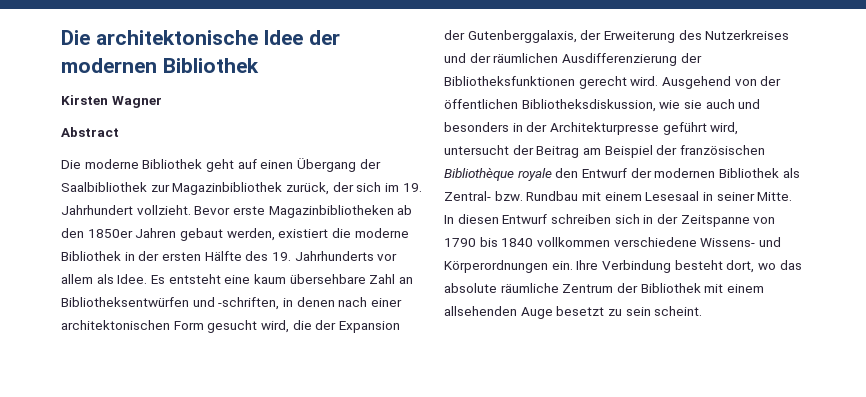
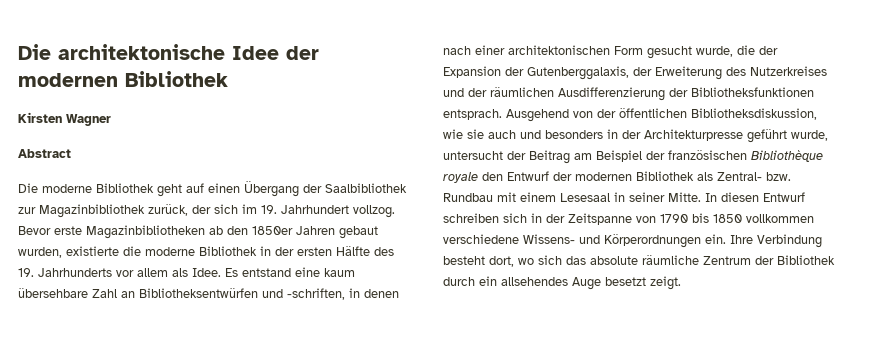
[136,205,191,215] vollzieht. -> [353,205,395,218] vollzog.
[226,228,329,241] werden, existiert -> [18,246,119,258] wurden, existierte
[168,274,221,284] entsteht -> [242,268,291,277] entstand
[260,320,289,333] wird, -> [696,46,733,57] wurde,
[578,76,659,89] gerecht wird. -> [443,109,502,120] entsprach.
[710,122,739,135] wird, -> [791,130,828,141] wurde,
[501,238,534,247] 1840 -> [713,214,742,223] 1850
(776, 266) none -> [538,255,562,265] sich
[704,284,764,293] [444,306,703,319] mit einem allsehenden Auge besetzt zu sein scheint. -> [443,276,681,290] durch ein allsehendes Auge besetzt zeigt.

